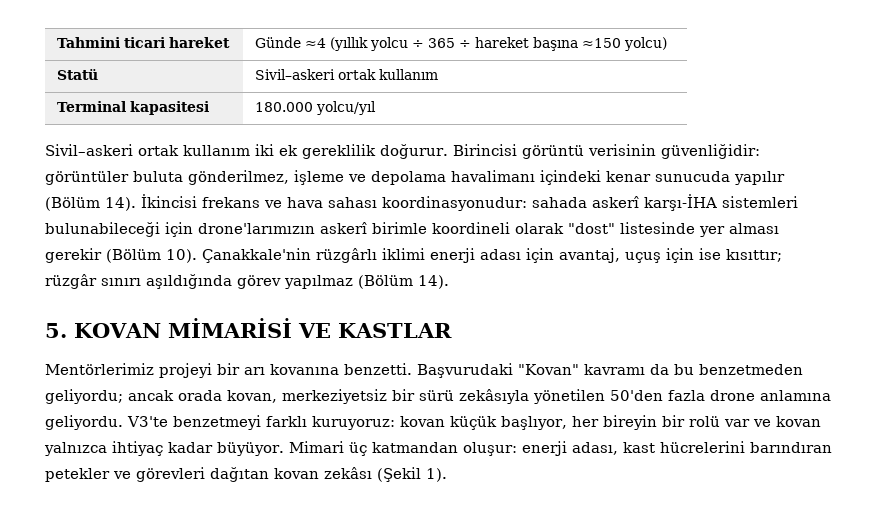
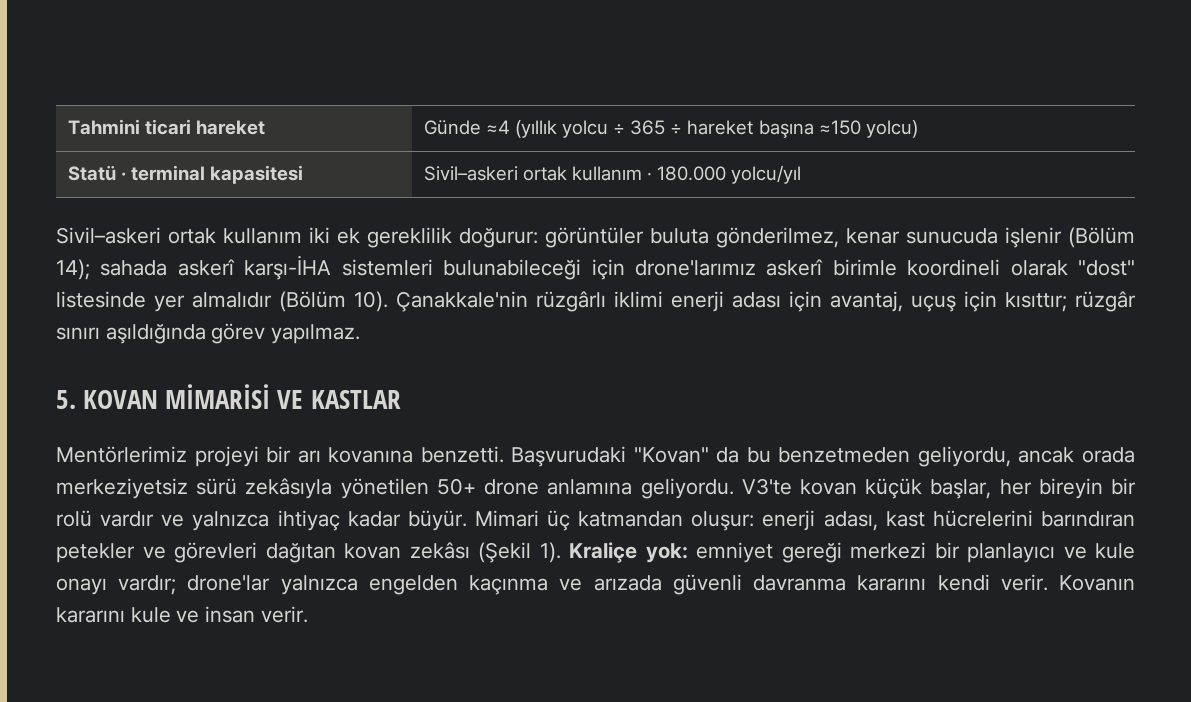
[254,69,438,80] [56,101,210,115] | Sivil–askeri ortak kullanım // Terminal kapasitesi | -> [120,165,303,184] [423,166,652,181] · terminal kapasitesi | Sivil–askeri ortak kullanım ·
[380,144,760,159] [45,170,785,185] [45,194,527,211] doğurur. Birincisi görüntü verisinin güvenliğidir: görüntüler buluta gönderilmez, işleme ve depolama havalimanı içindeki kenar sunucuda yapılır (Bölüm 14). İkincisi frekans ve hava sahası koordinasyonudur: -> [459,227,1135,248] [56,259,90,280] doğurur: görüntüler buluta gönderilmez, kenar sunucuda işlenir (Bölüm 14);
[198,223,315,234] drone'larımızın -> [634,260,756,276] drone'larımız
[729,223,779,234] [45,248,102,263] alması gerekir -> [192,292,272,308] almalıdır
[699,248,721,260] ise -> (997, 301) none
[284,275,449,289] yapılmaz (Bölüm 14). -> [271,324,361,344] yapılmaz.
[584,364,645,375] kavramı -> (709, 455) none
[45,389,123,404] geliyordu; -> [917,446,1011,467] geliyordu,
[227,389,415,404] kovan, merkeziyetsiz bir -> [56,478,188,499] merkeziyetsiz
[610,390,705,401] 50'den fazla -> [436,478,476,495] 50+
[173,415,395,430] benzetmeyi farklı kuruyoruz: -> (792, 486) none
[501,416,567,430] başlıyor, -> [930,479,992,499] başlar,
[723,416,821,427] var ve kovan -> [100,511,185,527] vardır ve
[217,442,284,456] büyüyor. -> [407,510,467,531] büyür.
(447, 475) none -> [569,542,1135,563] [56,574,1136,595] [56,606,308,623] Kraliçe yok: emniyet gereği merkezi bir planlayıcı ve kule onayı vardır; drone'lar yalnızca engelden kaçınma ve arızada güvenli davranma kararını kendi verir. Kovanın kararını kule ve insan verir.

